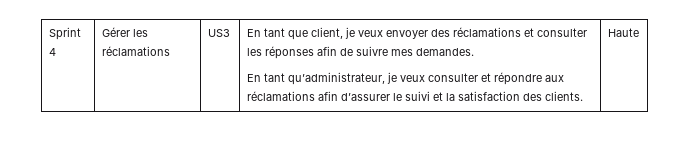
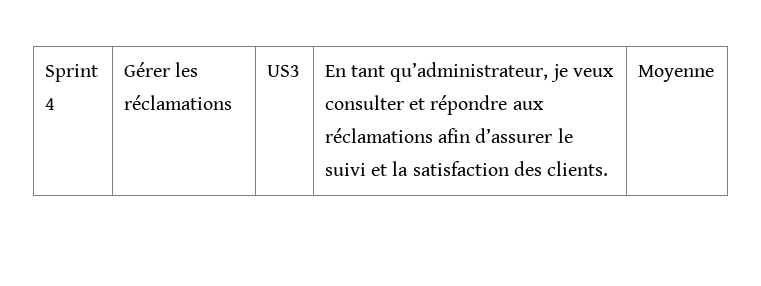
[287,27,587,40] [246,46,474,59] [246,73,285,82] que client, je veux envoyer des réclamations et consulter les réponses afin de suivre mes demandes. // En tant -> (386, 71) none
[607,28,639,37] Haute -> [637,65,714,82] Moyenne

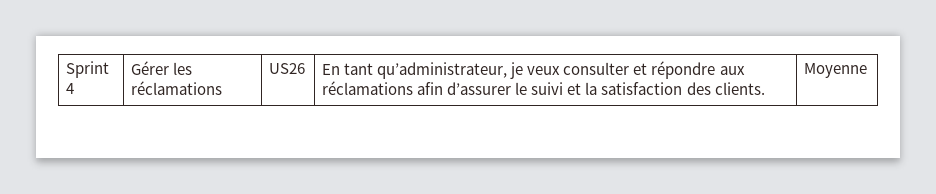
[266,65,300,77] US3 -> [269,63,306,74] US26

